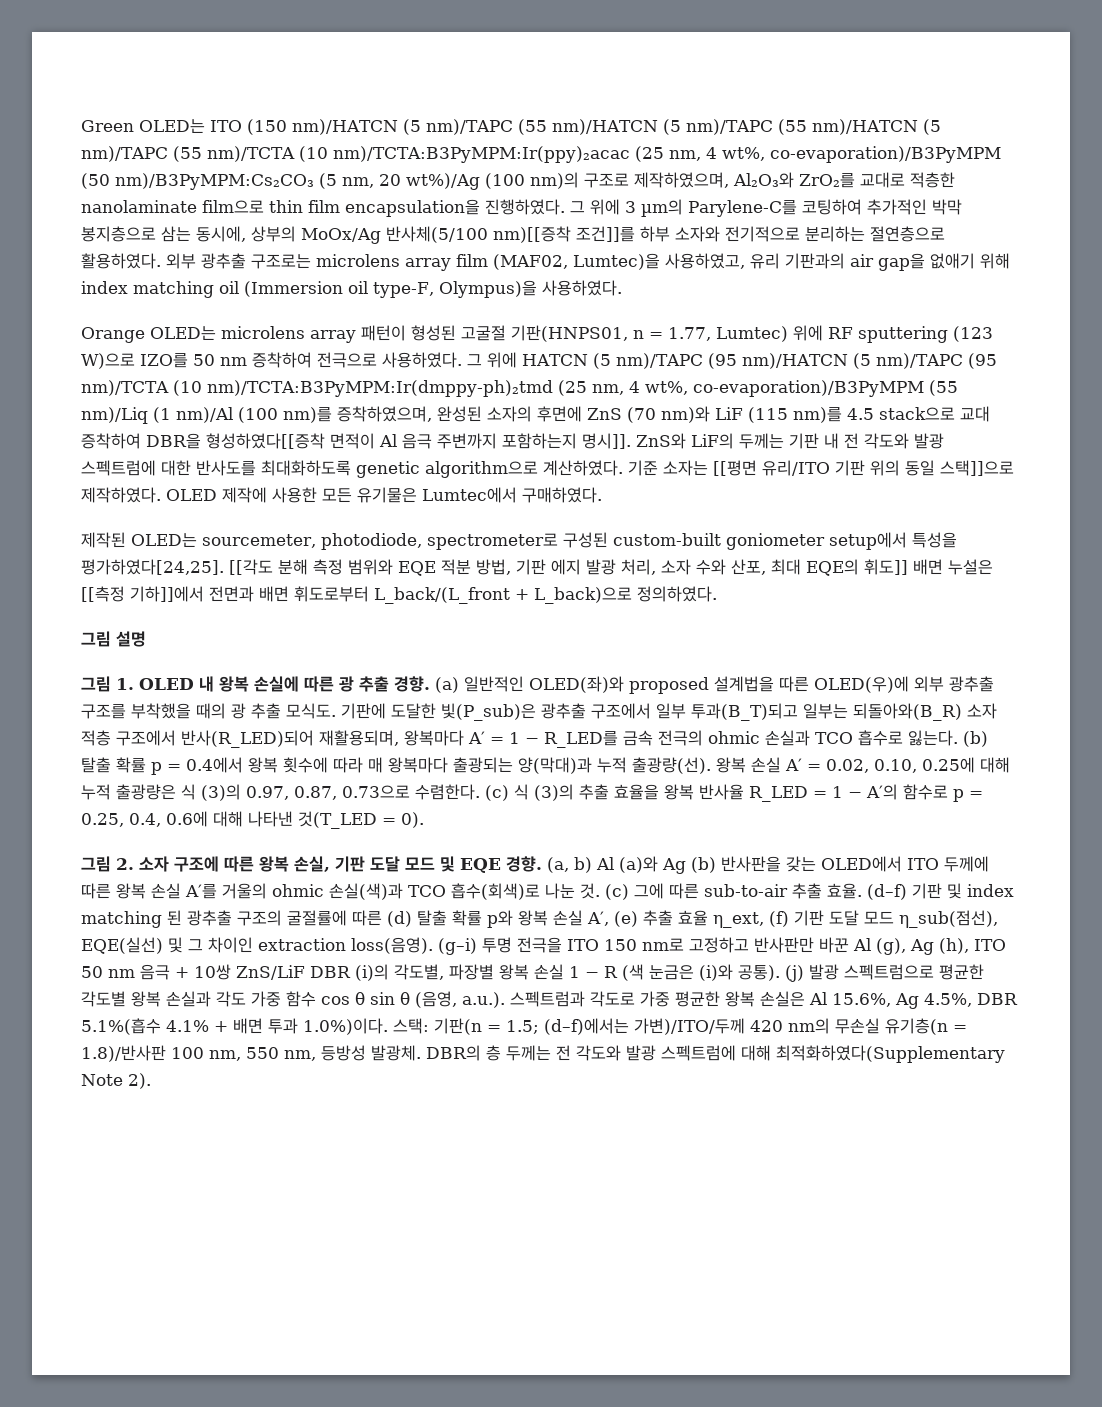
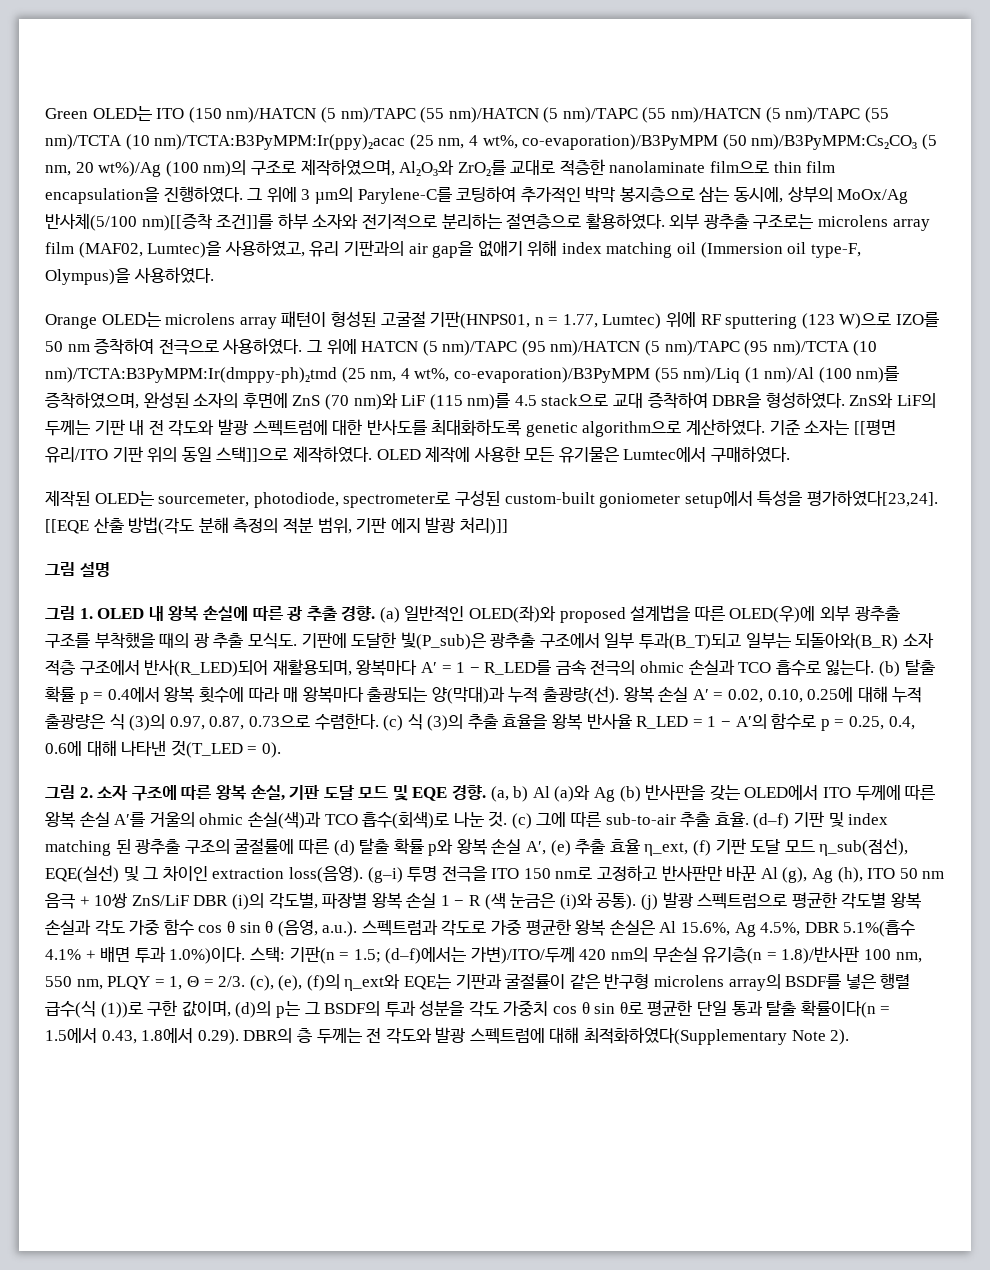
[206,433,631,449] 형성하였다[[증착 면적이 Al 음극 주변까지 포함하는지 명시]]. -> [765,392,845,408] 형성하였다.
[81,559,993,576] [81,586,717,604] 평가하였다[24,25]. [[각도 분해 측정 범위와 EQE 적분 방법, 기판 에지 발광 처리, 소자 수와 산포, 최대 EQE의 휘도]] 배면 누설은 [[측정 기하]]에서 전면과 배면 휘도로부터 L_back/(L_front + L_back)으로 정의하였다. -> [806,490,938,507] [45,517,508,535] 평가하였다[23,24]. [[EQE 산출 방법(각도 분해 측정의 적분 범위, 기판 에지 발광 처리)]]
[321,1045,421,1061] 등방성 발광체. -> [107,973,911,991] [45,1000,891,1018] [45,1028,239,1045] PLQY = 1, Θ = 2/3. (c), (e), (f)의 η_ext와 EQE는 기판과 굴절률이 같은 반구형 microlens array의 BSDF를 넣은 행렬 급수(식 (1))로 구한 값이며, (d)의 p는 그 BSDF의 투과 성분을 각도 가중치 cos θ sin θ로 평균한 단일 통과 탈출 확률이다(n = 1.5에서 0.43, 1.8에서 0.29).

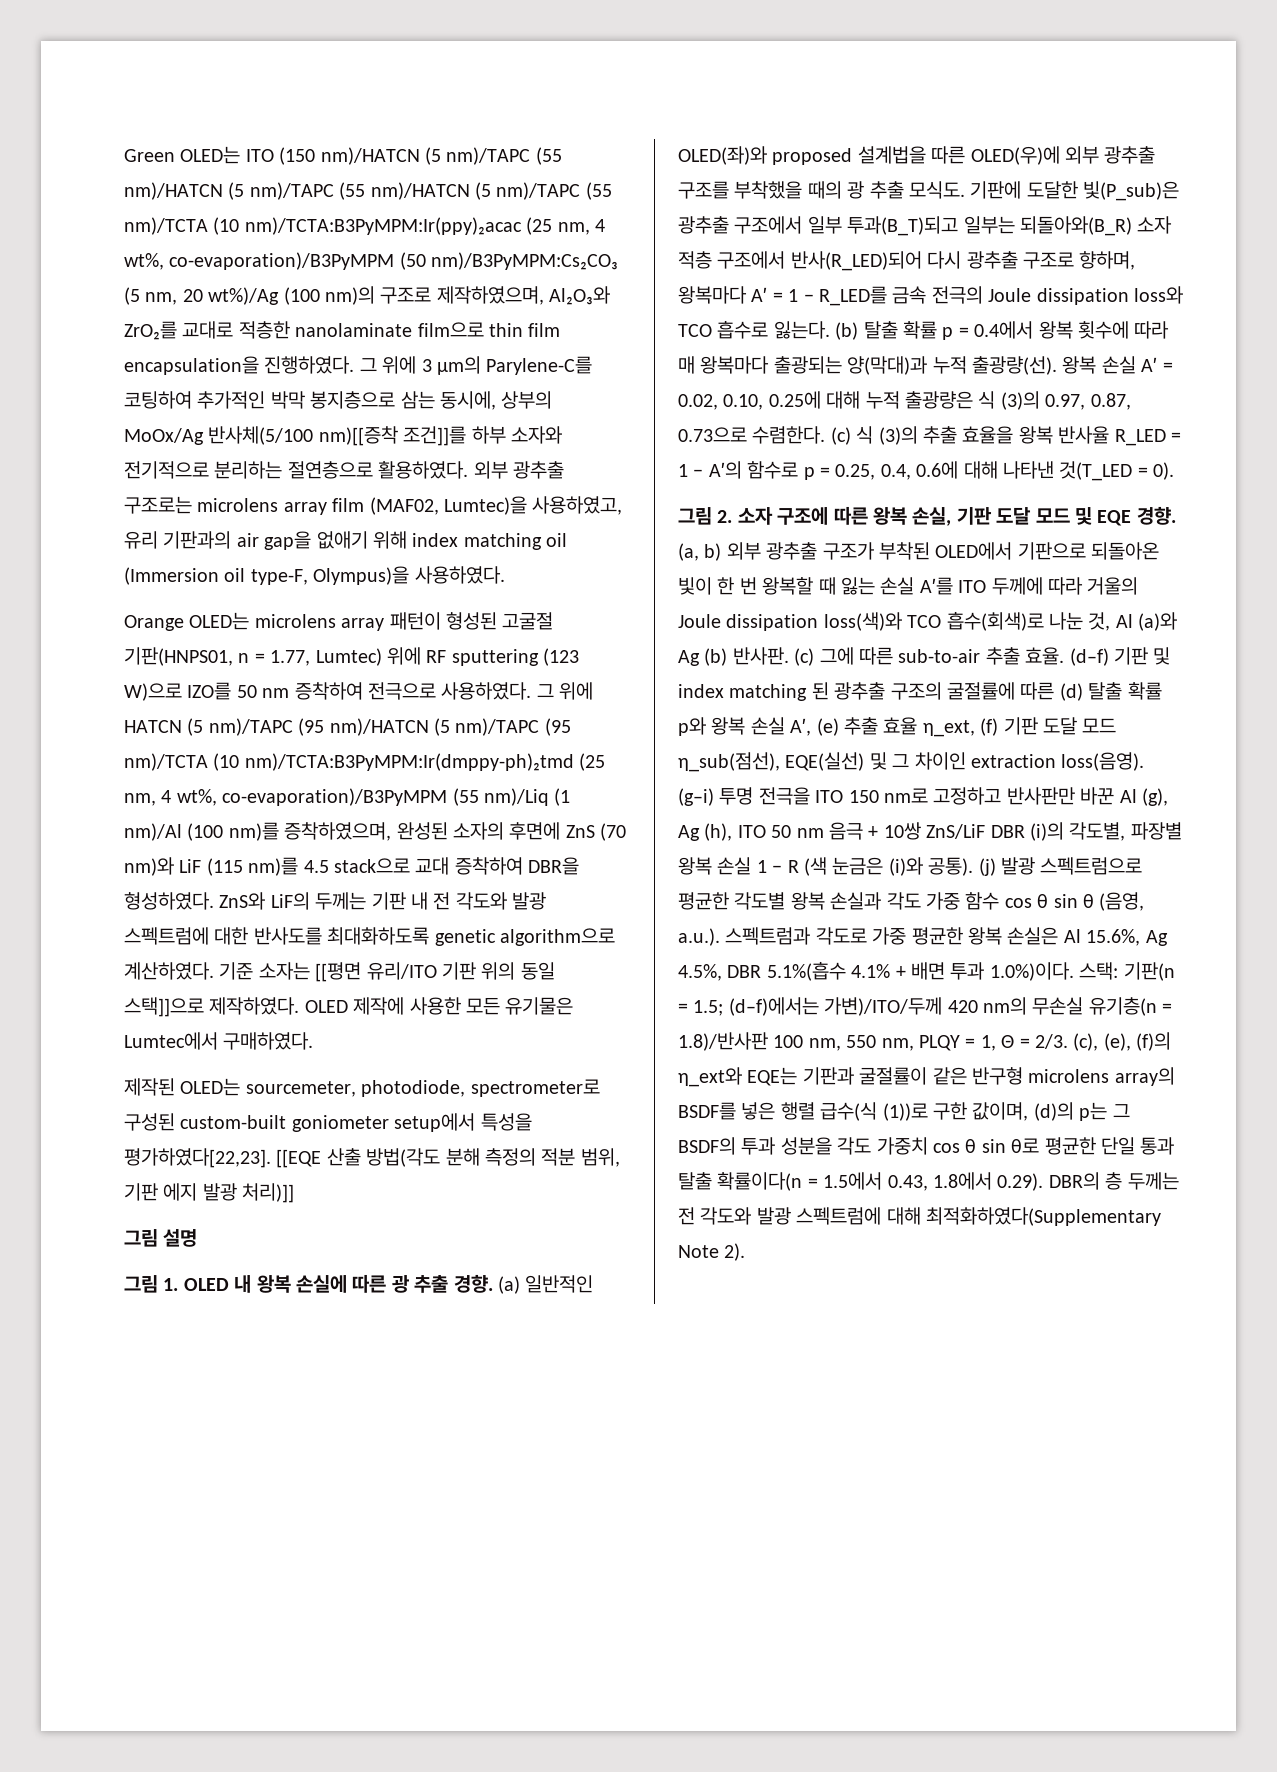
[806,490,938,507] 평가하였다[23,24]. -> [124,1148,271,1168] 평가하였다[22,23].
[272,659,352,676] 재활용되며, -> [927,251,1136,270] 다시 광추출 구조로 향하며,
[640,659,735,675] ohmic 손실과 -> [988,286,1183,305] Joule dissipation loss와
[532,784,936,802] [45,811,508,829] Al (a)와 Ag (b) 반사판을 갖는 OLED에서 ITO 두께에 따른 왕복 손실 A′를 거울의 ohmic 손실(색)과 TCO 흡수(회색)로 나눈 것. -> [726,542,1160,560] [678,577,1139,595] [678,611,1178,631] [678,647,789,666] 외부 광추출 구조가 부착된 OLED에서 기판으로 되돌아온 빛이 한 번 왕복할 때 잃는 손실 A′를 ITO 두께에 따라 거울의 Joule dissipation loss(색)와 TCO 흡수(회색)로 나눈 것, Al (a)와 Ag (b) 반사판.

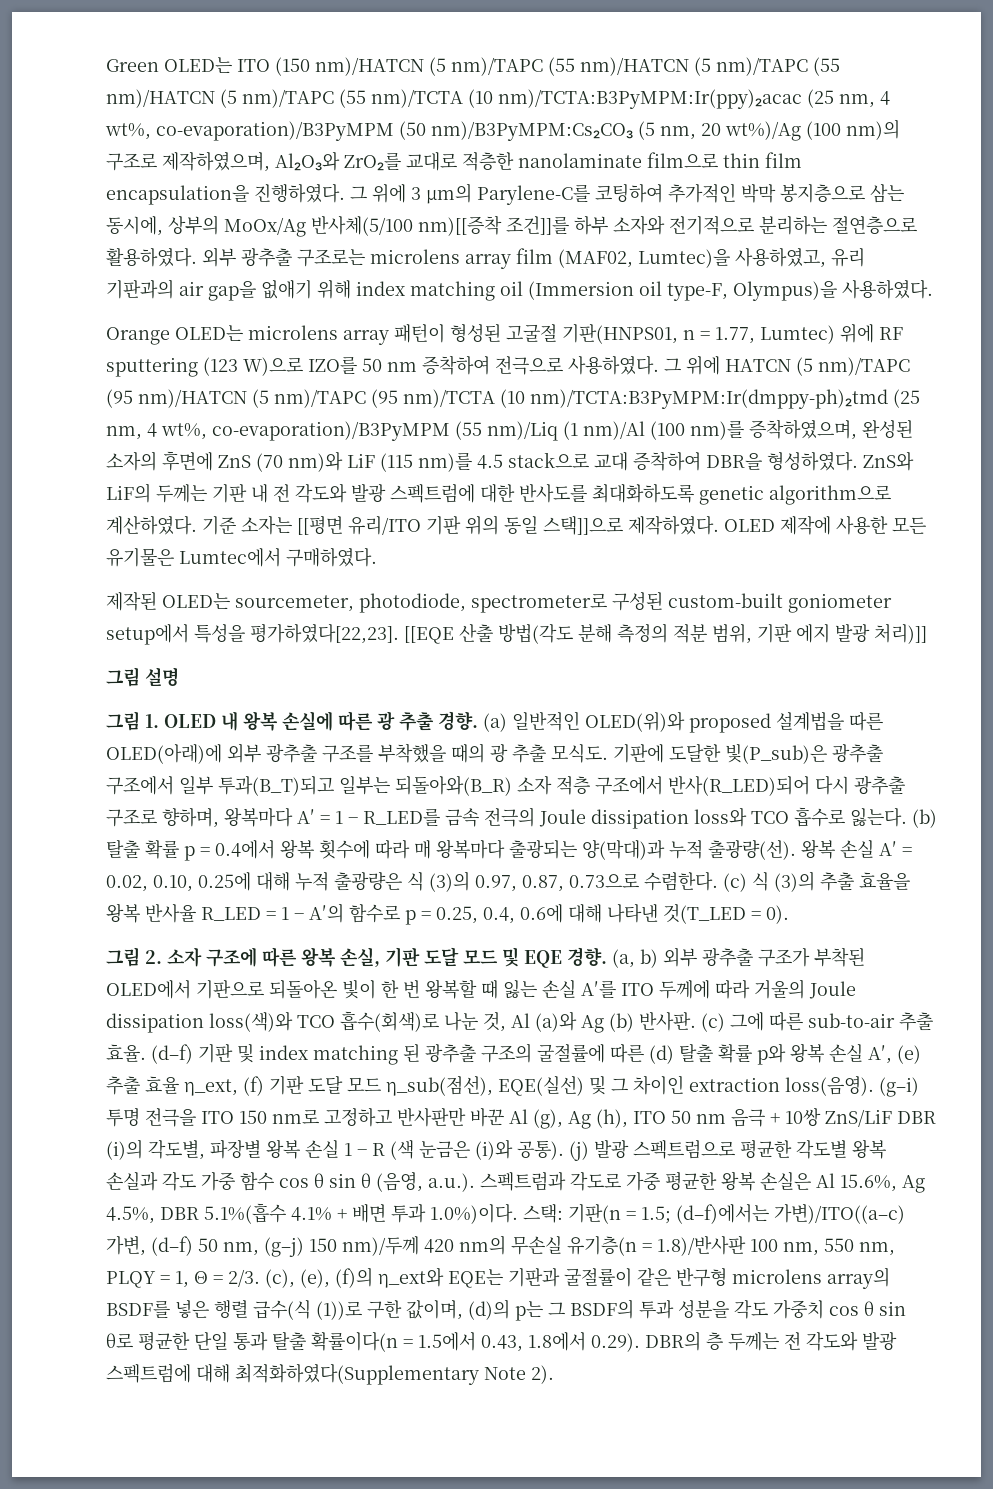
[678,146,767,165] OLED(좌)와 -> [585,711,685,732] OLED(위)와
[970,146,1060,165] OLED(우)에 -> [106,744,222,764] OLED(아래)에
[824,997,943,1016] 가변)/ITO/두께 -> [774,1204,905,1224] [106,1236,419,1257] 가변)/ITO((a–c) 가변, (d–f) 50 nm, (g–j) 150 nm)/두께

